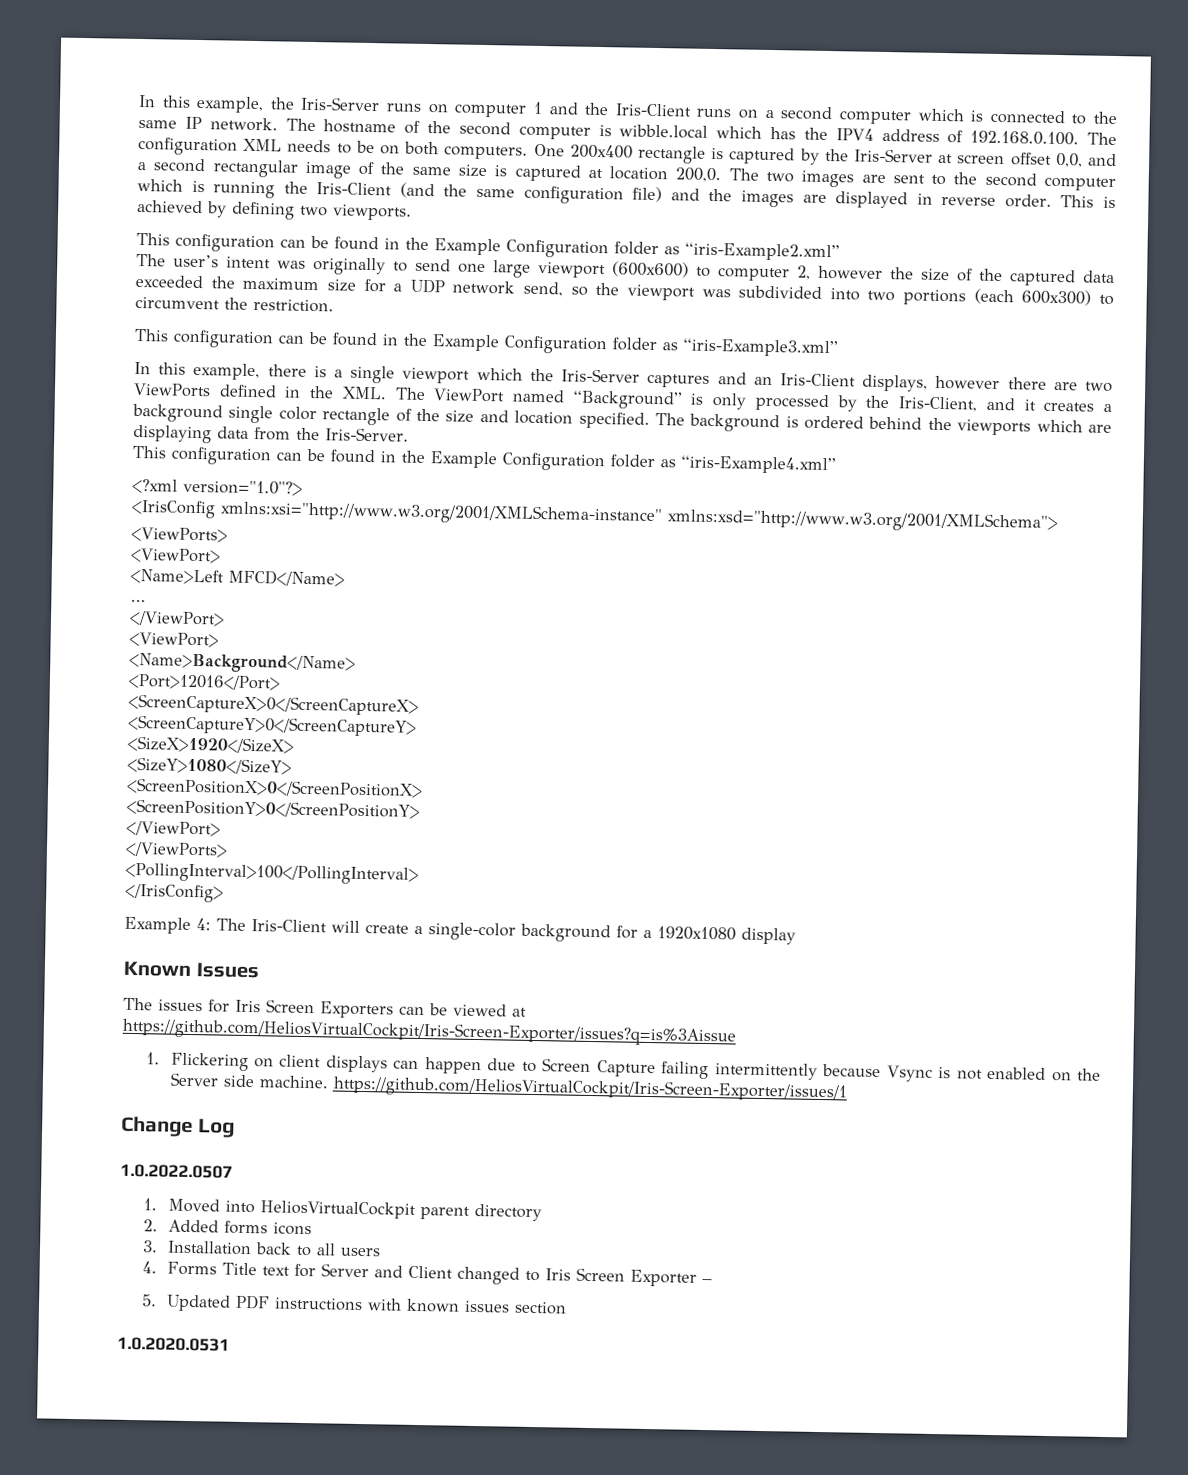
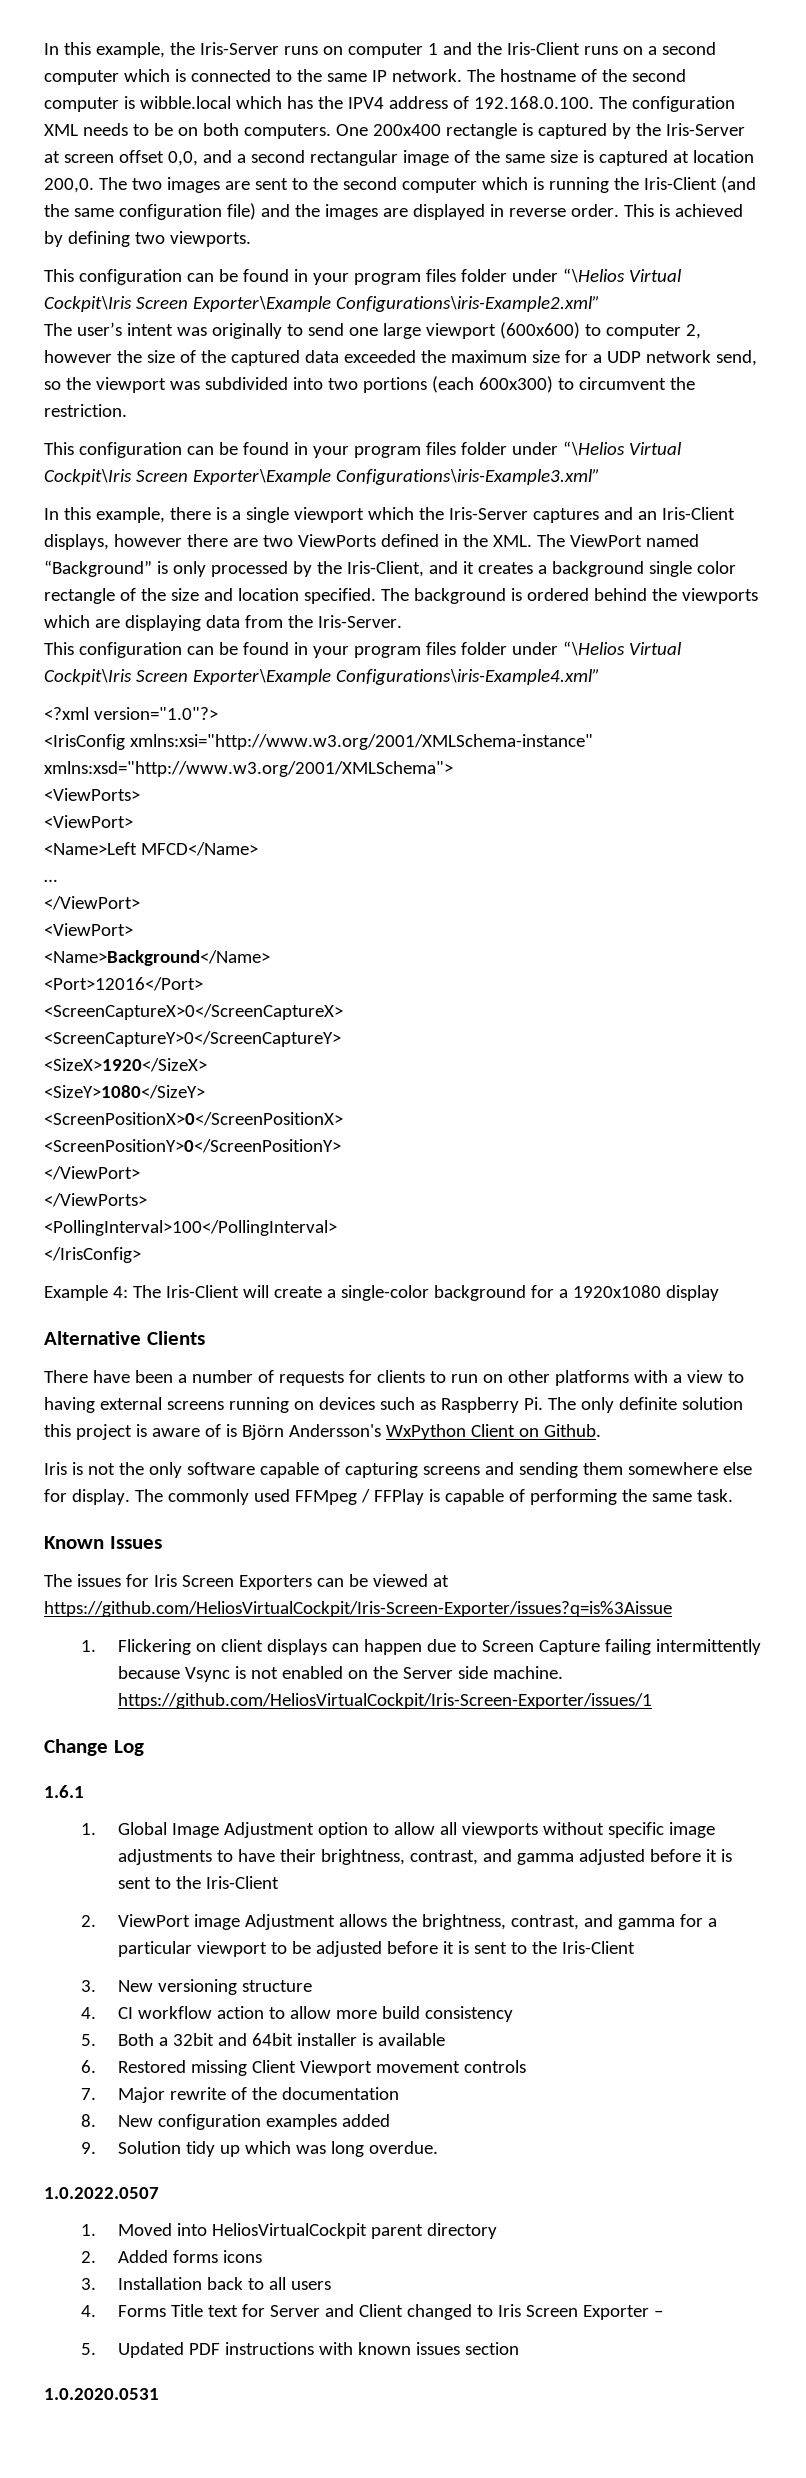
[405,237,840,262] the Example Configuration folder as “iris-Example2.xml” -> [312,268,682,285] [44,296,600,312] your program files folder under “\Helios Virtual Cockpit\Iris Screen Exporter\Example Configurations\iris-Example2.xml”
[403,333,838,358] the Example Configuration folder as “iris-Example3.xml” -> [312,441,682,458] [44,469,600,485] your program files folder under “\Helios Virtual Cockpit\Iris Screen Exporter\Example Configurations\iris-Example3.xml”
[401,450,836,475] the Example Configuration folder as “iris-Example4.xml” -> [312,641,682,658] [44,669,600,685] your program files folder under “\Helios Virtual Cockpit\Iris Screen Exporter\Example Configurations\iris-Example4.xml”
(796, 936) none -> [44,1331,205,1345] [44,1370,744,1386] [44,1397,743,1413] [44,1424,601,1440] [44,1462,752,1478] [44,1489,733,1505] // Alternative Clients // There have been a number of requests for clients to run on other platforms with a view to having external screens running on devices such as Raspberry Pi. The only definite solution this project is aware of is Björn Andersson's WxPython Client on Github. // Iris is not the only software capable of capturing screens and sending them somewhere else for display. The commonly used FFMpeg / FFPlay is capable of performing the same task.
(235, 1128) none -> [44,1785,84,1798] [80,1822,715,1838] [117,1849,732,1865] [117,1876,279,1889] [80,1914,717,1930] [117,1941,635,1957] [80,1979,312,1995] [80,2006,513,2022] [80,2033,445,2046] [80,2060,526,2076] [80,2087,399,2103] [80,2114,390,2130] [80,2141,438,2157] // 1.6.1 // 1. Global Image Adjustment option to allow all viewports without specific image adjustments to have their brightness, contrast, and gamma adjusted before it is sent to the Iris-Client // 2. ViewPort image Adjustment allows the brightness, contrast, and gamma for a particular viewport to be adjusted before it is sent to the Iris-Client // 3. New versioning structure // 4. CI workflow action to allow more build consistency // 5. Both a 32bit and 64bit installer is available // 6. Restored missing Client Viewport movement controls // 7. Major rewrite of the documentation // 8. New configuration examples added // 9. Solution tidy up which was long overdue.

